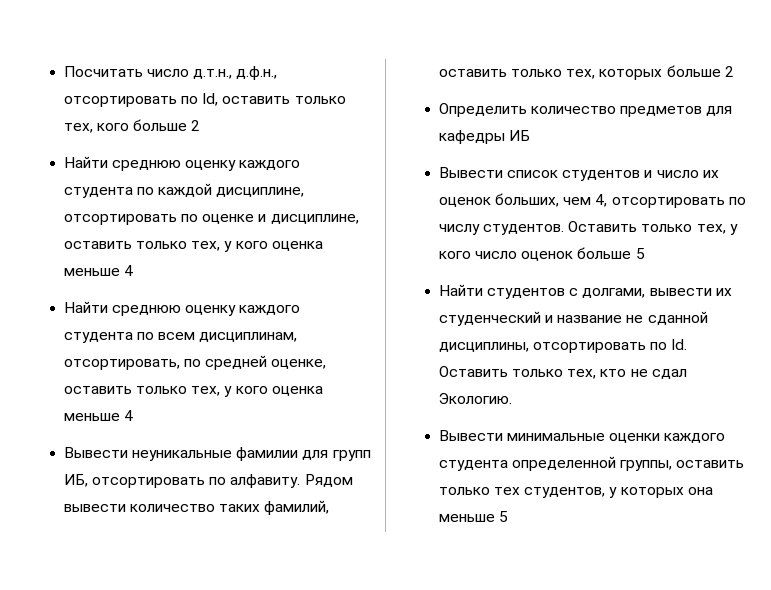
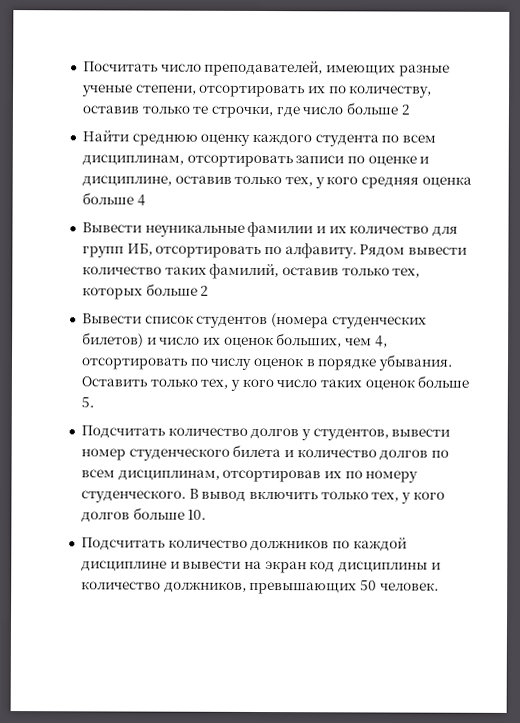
[193,66,278,80] [63,93,346,107] [63,123,130,133] д.т.н., д.ф.н., отсортировать по Id, оставить только тех, кого -> [204,60,450,77] [81,84,433,98] [81,105,344,119] преподавателей, имеющих разные ученые степени, отсортировать их по количеству, оставив только те строчки, где число
[158,183,305,197] [63,214,177,225] каждой дисциплине, отсортировать -> [401,134,436,143] [81,154,345,168] всем дисциплинам, отсортировать записи
[63,241,323,252] [63,265,134,276] [63,301,301,316] [63,332,298,343] [63,355,327,370] [63,386,323,397] [63,413,120,421] оставить только тех, у кого оценка меньше 4 // Найти среднюю оценку каждого студента по всем дисциплинам, отсортировать, по средней оценке, оставить только тех, у кого оценка меньше -> [174,175,472,189] [81,192,134,205] оставив только тех, у кого средняя оценка больше
(299, 454) none -> [315,225,430,234] и их количество
[438,69,507,77] оставить -> [281,267,339,276] оставив
[438,103,733,117] [438,130,531,144] // Определить количество предметов для кафедры ИБ -> (210, 290) none
(641, 175) none -> [270,313,427,329] [81,332,144,348] (номера студенческих билетов)
[483,224,565,235] студентов. -> [252,354,453,371] оценок в порядке убывания.
(518, 255) none -> [319,379,362,388] таких
[635,248,645,259] [438,284,732,299] [438,311,708,326] [438,339,688,353] [438,366,687,379] [438,393,512,404] [438,430,726,443] [438,456,745,471] [438,487,713,498] [438,511,509,522] 5 // Найти студентов с долгами, вывести их студенческий и название не сданной дисциплины, отсортировать по Id. Оставить только тех, кто не сдал Экологию. // Вывести минимальные оценки каждого студента определенной группы, оставить только тех студентов, у которых она меньше 5 -> [80,397,94,408] [80,425,451,441] [80,444,449,461] [80,469,419,483] [80,488,445,504] [80,507,207,523] [80,537,407,552] [80,560,441,574] [80,580,439,595] 5. // Подсчитать количество долгов у студентов, вывести номер студенческого билета и количество долгов по всем дисциплинам, отсортировав их по номеру студенческого. В вывод включить только тех, у кого долгов больше 10. // Подсчитать количество должников по каждой дисциплине и вывести на экран код дисциплины и количество должников, превышающих 50 человек.

